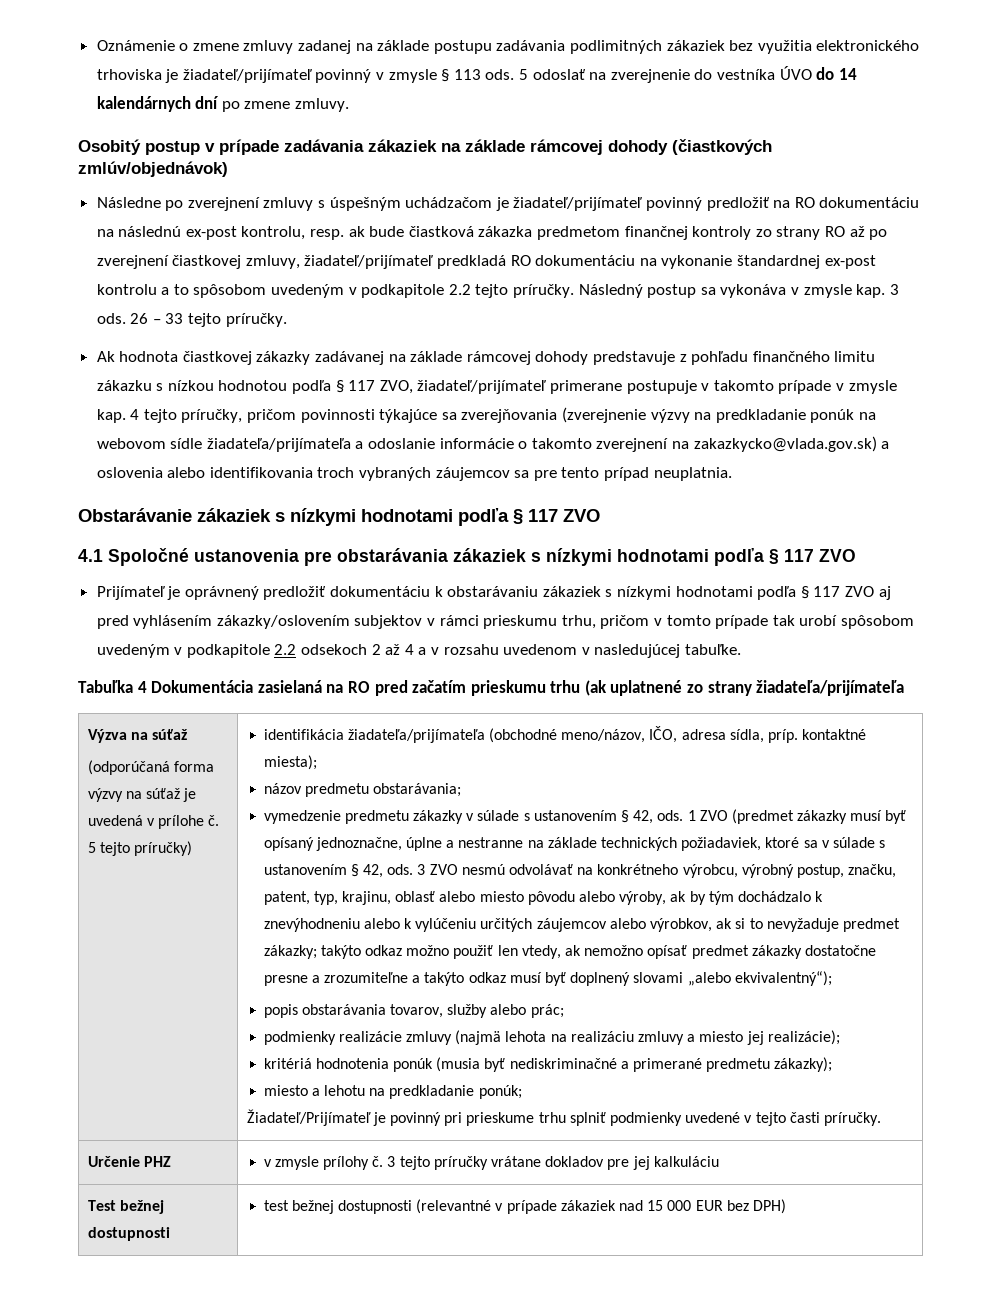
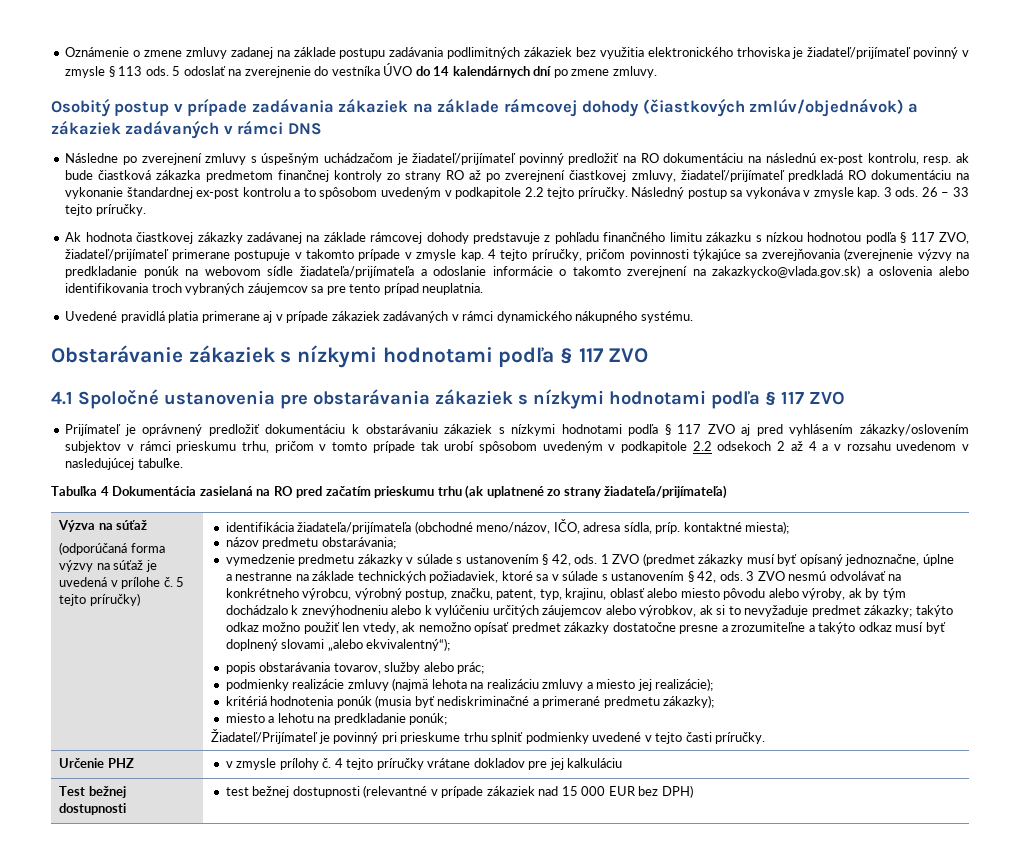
(228, 169) none -> [908,103,919,113] [51,120,322,139] a zákaziek zadávaných v rámci DNS
(732, 474) none -> [65,311,693,323] // Uvedené pravidlá platia primerane aj v prípade zákaziek zadávaných v rámci dynamického nákupného systému.
[756,680,905,696] žiadateľa/prijímateľa -> [604,485,728,499] žiadateľa/prijímateľa)
[387,1156,396,1167] 3 -> [334,758,343,768] 4

